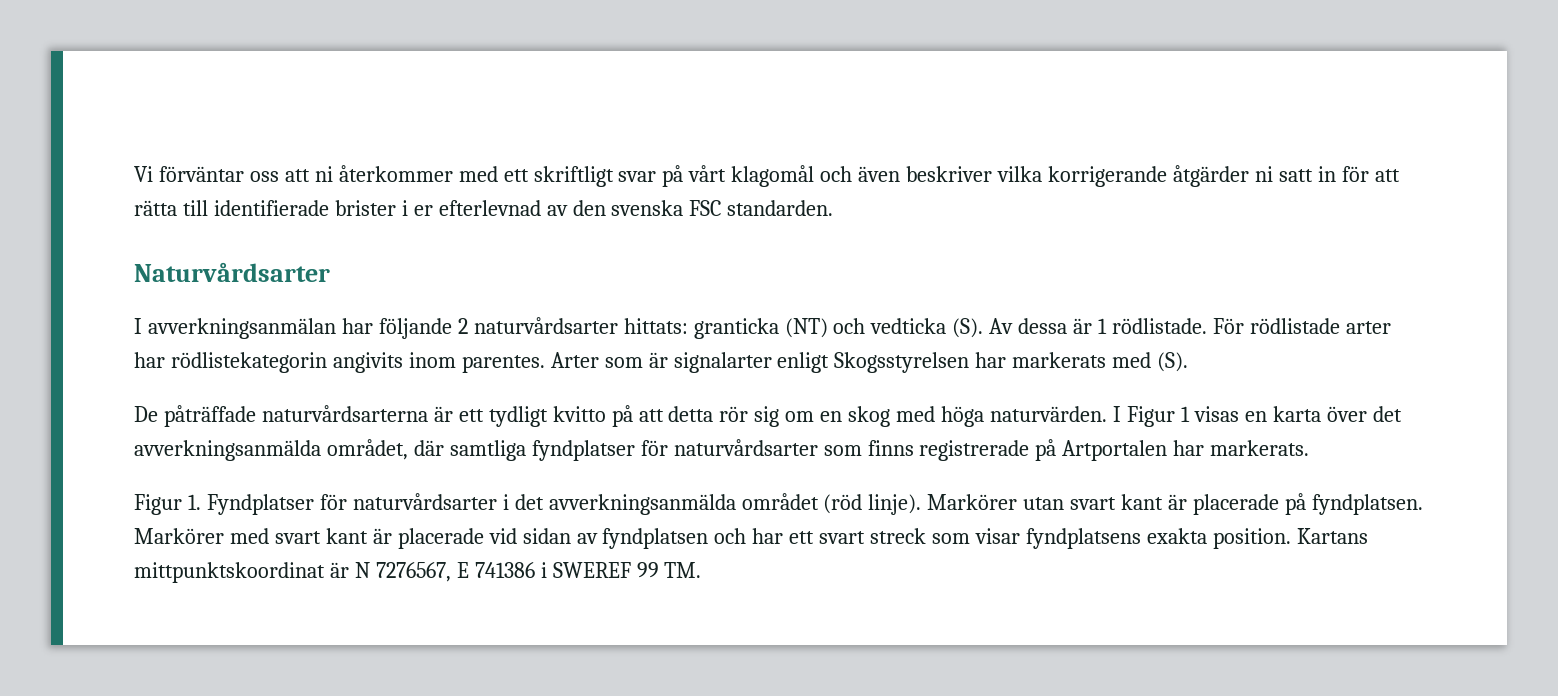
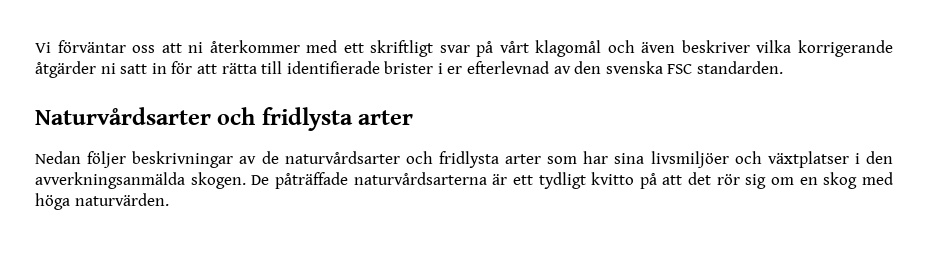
[134,317,1391,339] [134,352,1189,373] // I avverkningsanmälan har följande 2 naturvårdsarter hittats: granticka (NT) och vedticka (S). Av dessa är 1 rödlistade. För rödlistade arter har rödlistekategorin angivits inom parentes. Arter som är signalarter enligt Skogsstyrelsen har markerats med (S). // -> [217,107,414,131] [35,151,893,168] [35,172,246,189] och fridlysta arter // Nedan följer beskrivningar av de naturvårdsarter och fridlysta arter som har sina livsmiljöer och växtplatser i den avverkningsanmälda skogen.
[668,406,714,422] detta -> [688,172,712,185] det
[1112,406,1402,427] [134,439,1310,461] [134,493,1423,515] [134,528,1368,549] [134,562,702,583] I Figur 1 visas en karta över det avverkningsanmälda området, där samtliga fyndplatser för naturvårdsarter som finns registrerade på Artportalen har markerats. // Figur 1. Fyndplatser för naturvårdsarter i det avverkningsanmälda området (röd linje). Markörer utan svart kant är placerade på fyndplatsen. Markörer med svart kant är placerade vid sidan av fyndplatsen och har ett svart streck som visar fyndplatsens exakta position. Kartans mittpunktskoordinat är N 7276567, E 741386 i SWEREF 99 TM. -> (169, 199) none

